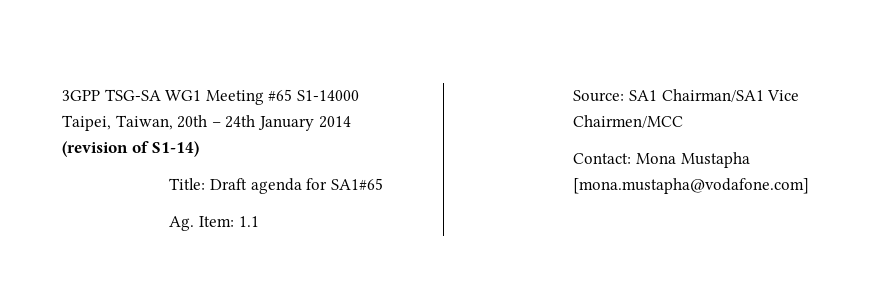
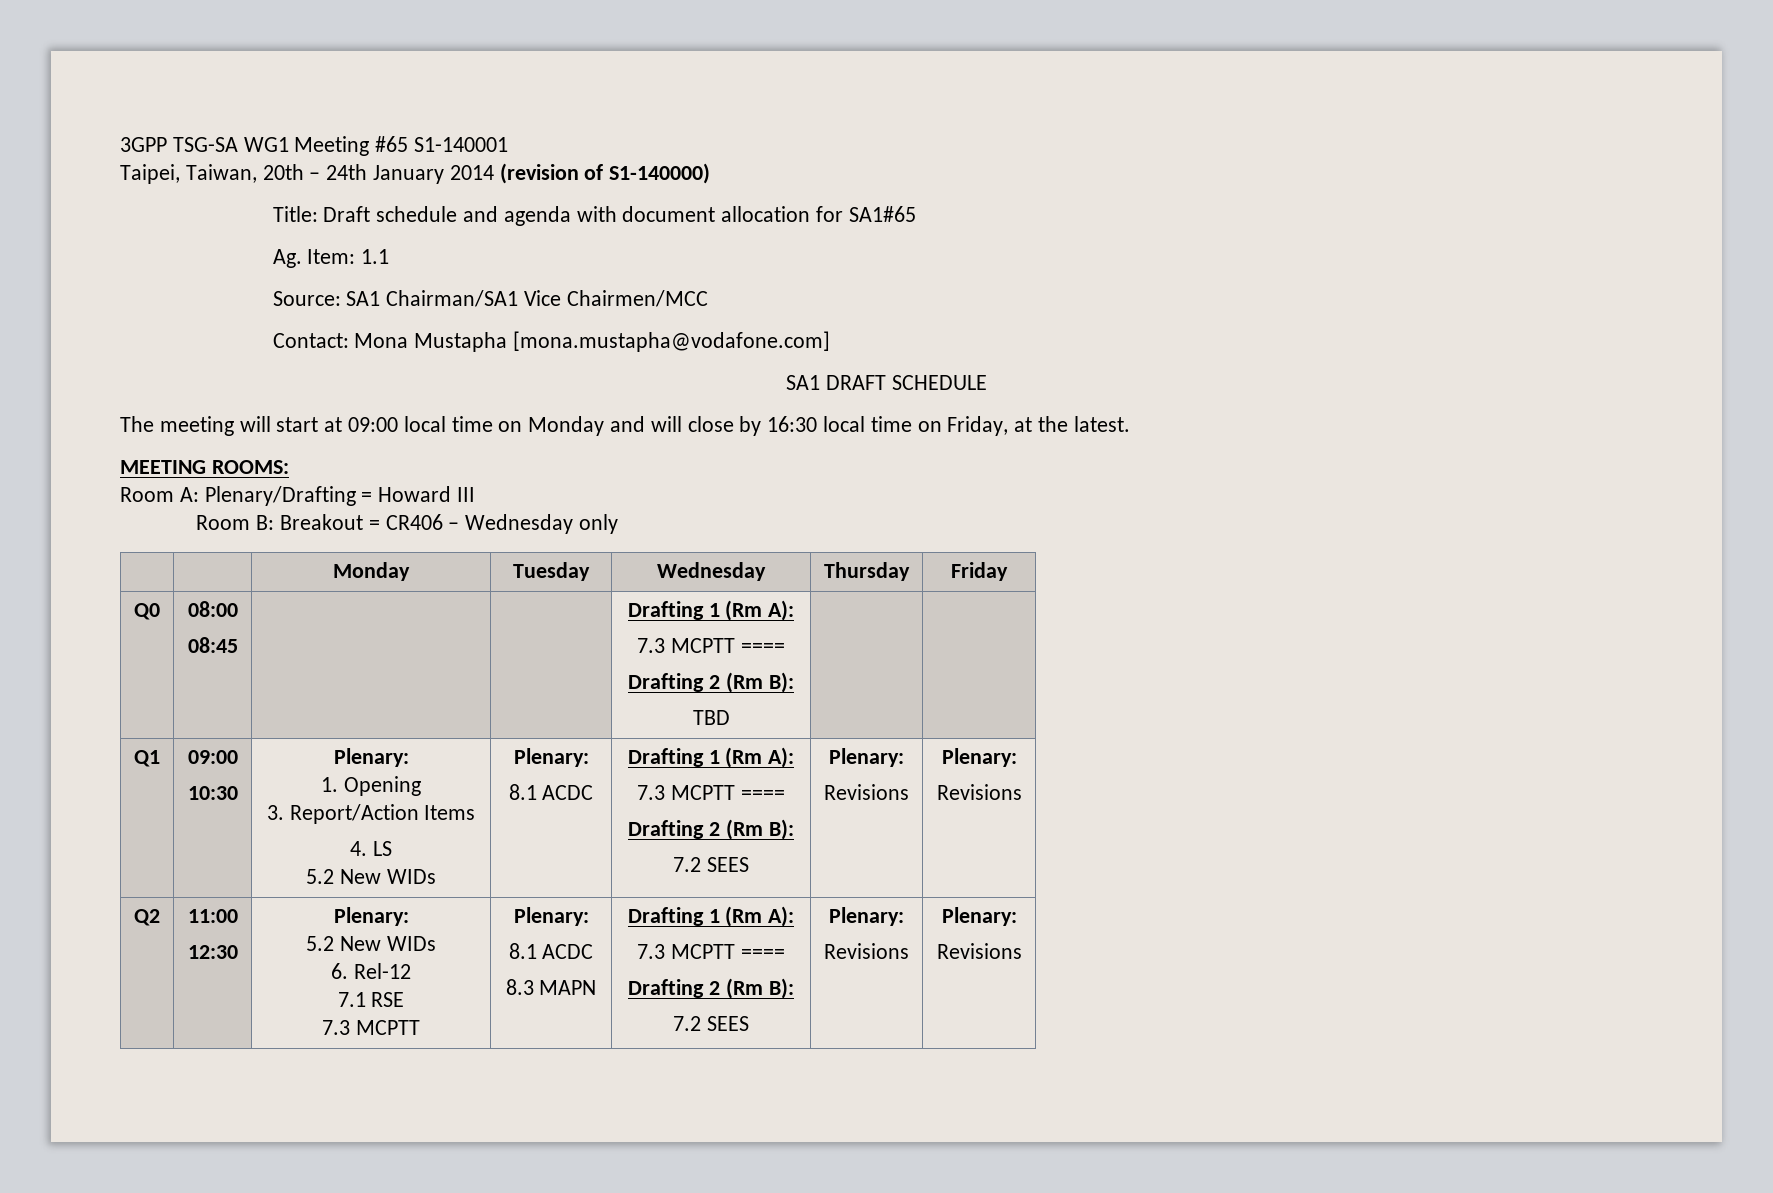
[296,90,359,101] S1-14000 -> [414,137,509,152] S1-140001
[152,141,200,157] S1-14) -> [609,163,711,184] S1-140000)
[250,178,302,194] agenda -> [376,206,811,226] schedule and agenda with document allocation
(810, 186) none -> [786,375,987,390] [120,416,1130,436] [120,460,289,474] [120,486,476,506] [196,514,618,534] [333,562,410,581] [513,562,590,581] [657,562,766,581] [824,562,910,581] [951,562,1008,581] [134,603,160,620] [187,601,238,617] [187,637,238,653] [627,600,795,621] [637,638,785,653] [628,672,794,693] [692,710,730,725] [134,750,160,767] [187,750,238,764] [187,786,238,800] [333,748,409,767] [321,776,421,796] [266,804,476,824] [350,841,392,856] [306,869,436,884] [513,748,589,767] [508,784,594,800] [627,747,795,768] [637,785,785,800] [628,819,794,840] [673,857,749,872] [829,748,904,767] [824,784,909,800] [941,748,1017,767] [936,784,1022,800] [134,909,160,926] [187,909,238,923] [187,945,238,959] [333,907,409,926] [306,936,436,951] [331,963,411,979] [337,992,405,1007] [322,1020,420,1035] [513,907,589,926] [508,943,594,959] [505,979,597,995] [627,906,795,927] [637,944,785,959] [628,978,794,999] [673,1016,749,1031] [829,907,904,926] [824,943,909,959] [941,907,1017,926] [936,943,1022,959] // SA1 DRAFT SCHEDULE // The meeting will start at 09:00 local time on Monday and will close by 16:30 local time on Friday, at the latest. // MEETING ROOMS: // Room A: Plenary/Drafting = Howard III // Room B: Breakout = CR406 – Wednesday only // | | Monday | Tuesday | Wednesday | Thursday | Friday // Q0 | 08:00 // 08:45 | | | Drafting 1 (Rm A): // 7.3 MCPTT ==== // Drafting 2 (Rm B): // TBD | | // Q1 | 09:00 // 10:30 | Plenary: // 1. Opening // 3. Report/Action Items // 4. LS // 5.2 New WIDs | Plenary: // 8.1 ACDC | Drafting 1 (Rm A): // 7.3 MCPTT ==== // Drafting 2 (Rm B): // 7.2 SEES | Plenary: // Revisions | Plenary: // Revisions // Q2 | 11:00 // 12:30 | Plenary: // 5.2 New WIDs // 6. Rel-12 // 7.1 RSE // 7.3 MCPTT | Plenary: // 8.1 ACDC // 8.3 MAPN | Drafting 1 (Rm A): // 7.3 MCPTT ==== // Drafting 2 (Rm B): // 7.2 SEES | Plenary: // Revisions | Plenary: // Revisions

